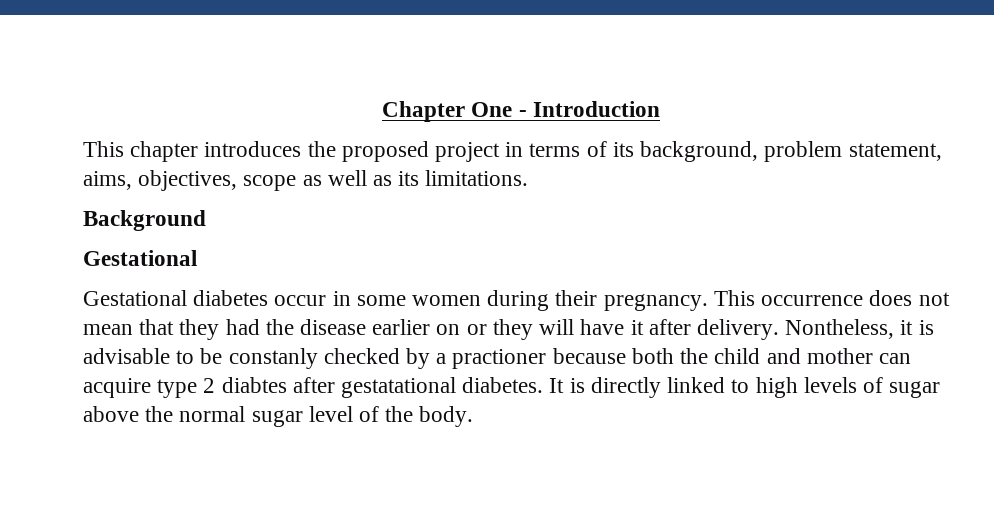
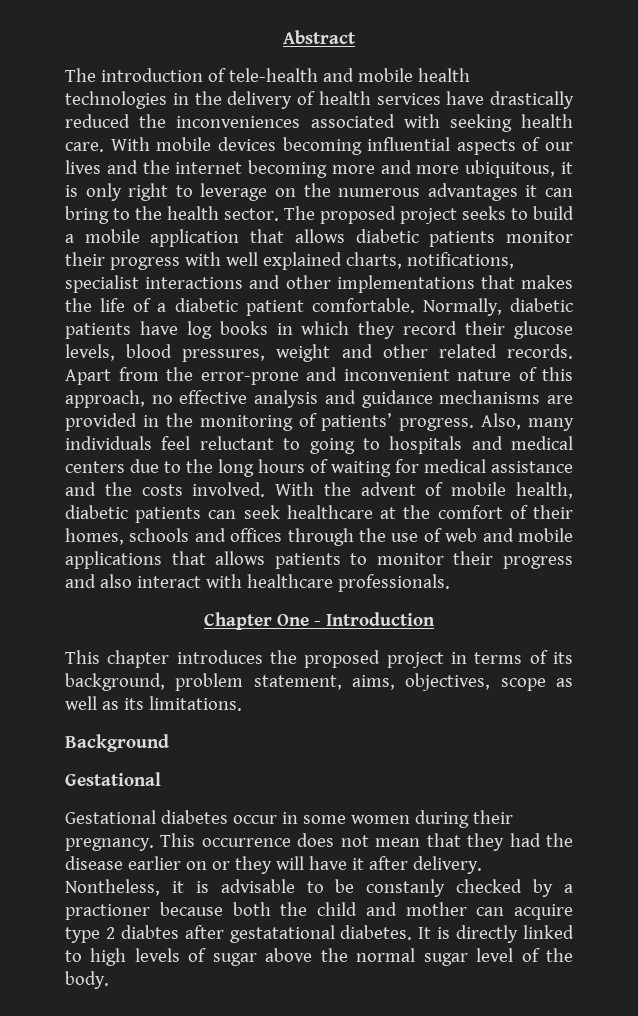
(382, 111) none -> [283,30,356,44] [65,68,470,82] [65,91,574,109] [65,114,573,132] [65,137,573,155] [65,160,573,178] [65,183,574,201] [65,206,574,224] [65,229,573,247] [65,252,514,270] [65,275,573,293] [65,298,573,316] [65,321,574,339] [65,344,574,362] [65,367,573,385] [65,390,573,408] [65,413,574,431] [65,436,573,454] [65,459,573,477] [65,482,573,499] [65,505,573,523] [65,528,573,546] [65,551,573,569] [65,574,450,592] Abstract // The introduction of tele-health and mobile health technologies in the delivery of health services have drastically reduced the inconveniences associated with seeking health care. With mobile devices becoming influential aspects of our lives and the internet becoming more and more ubiquitous, it is only right to leverage on the numerous advantages it can bring to the health sector. The proposed project seeks to build a mobile application that allows diabetic patients monitor their progress with well explained charts, notifications, specialist interactions and other implementations that makes the life of a diabetic patient comfortable. Normally, diabetic patients have log books in which they record their glucose levels, blood pressures, weight and other related records. Apart from the error-prone and inconvenient nature of this approach, no effective analysis and guidance mechanisms are provided in the monitoring of patients’ progress. Also, many individuals feel reluctant to going to hospitals and medical centers due to the long hours of waiting for medical assistance and the costs involved. With the advent of mobile health, diabetic patients can seek healthcare at the comfort of their homes, schools and offices through the use of web and mobile applications that allows patients to monitor their progress and also interact with healthcare professionals. //

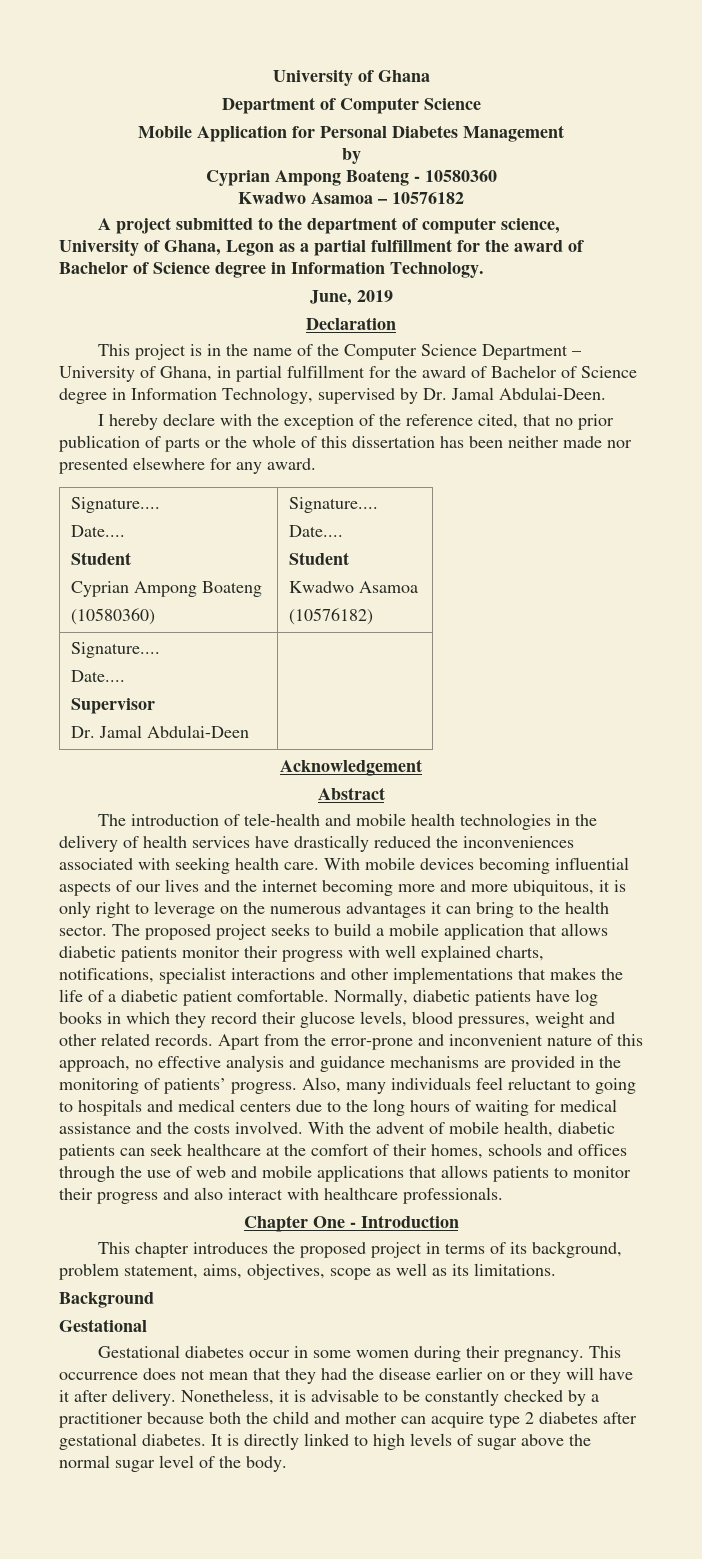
(283, 37) none -> [272,69,430,86] [221,97,481,114] [138,125,564,142] [341,148,361,164] [205,169,497,186] [238,192,464,204] [97,217,560,234] [59,239,584,256] [59,261,484,278] [309,290,393,306] [306,317,396,330] [97,344,581,360] [59,365,637,382] [59,387,606,404] [97,413,614,430] [59,435,632,452] [59,457,316,474] [70,497,160,513] [70,525,125,537] [70,552,131,565] [70,581,262,597] [70,608,155,625] [288,497,378,513] [288,525,343,537] [288,552,349,565] [288,581,418,593] [288,608,373,625] [70,642,160,658] [70,670,125,682] [70,698,155,714] [70,725,249,738] [280,759,422,776] University of Ghana // Department of Computer Science // Mobile Application for Personal Diabetes Management // by // Cyprian Ampong Boateng - 10580360 // Kwadwo Asamoa – 10576182 // A project submitted to the department of computer science, University of Ghana, Legon as a partial fulfillment for the award of Bachelor of Science degree in Information Technology. // June, 2019 // Declaration // This project is in the name of the Computer Science Department – University of Ghana, in partial fulfillment for the award of Bachelor of Science degree in Information Technology, supervised by Dr. Jamal Abdulai-Deen. // I hereby declare with the exception of the reference cited, that no prior publication of parts or the whole of this dissertation has been neither made nor presented elsewhere for any award. // Signature.... // Date.... // Student // Cyprian Ampong Boateng // (10580360) | Signature.... // Date.... // Student // Kwadwo Asamoa // (10576182) // Signature.... // Date.... // Supervisor // Dr. Jamal Abdulai-Deen | // Acknowledgement //
[65,879,160,896] Nontheless, -> [181,1389,274,1405] Nonetheless,
[366,879,446,897] constanly -> [425,1389,499,1406] constantly
[65,904,150,920] practioner -> [59,1412,143,1428] practitioner
[120,925,335,943] diabtes after gestatational -> [539,1412,637,1424] [59,1433,137,1450] diabetes after gestational

